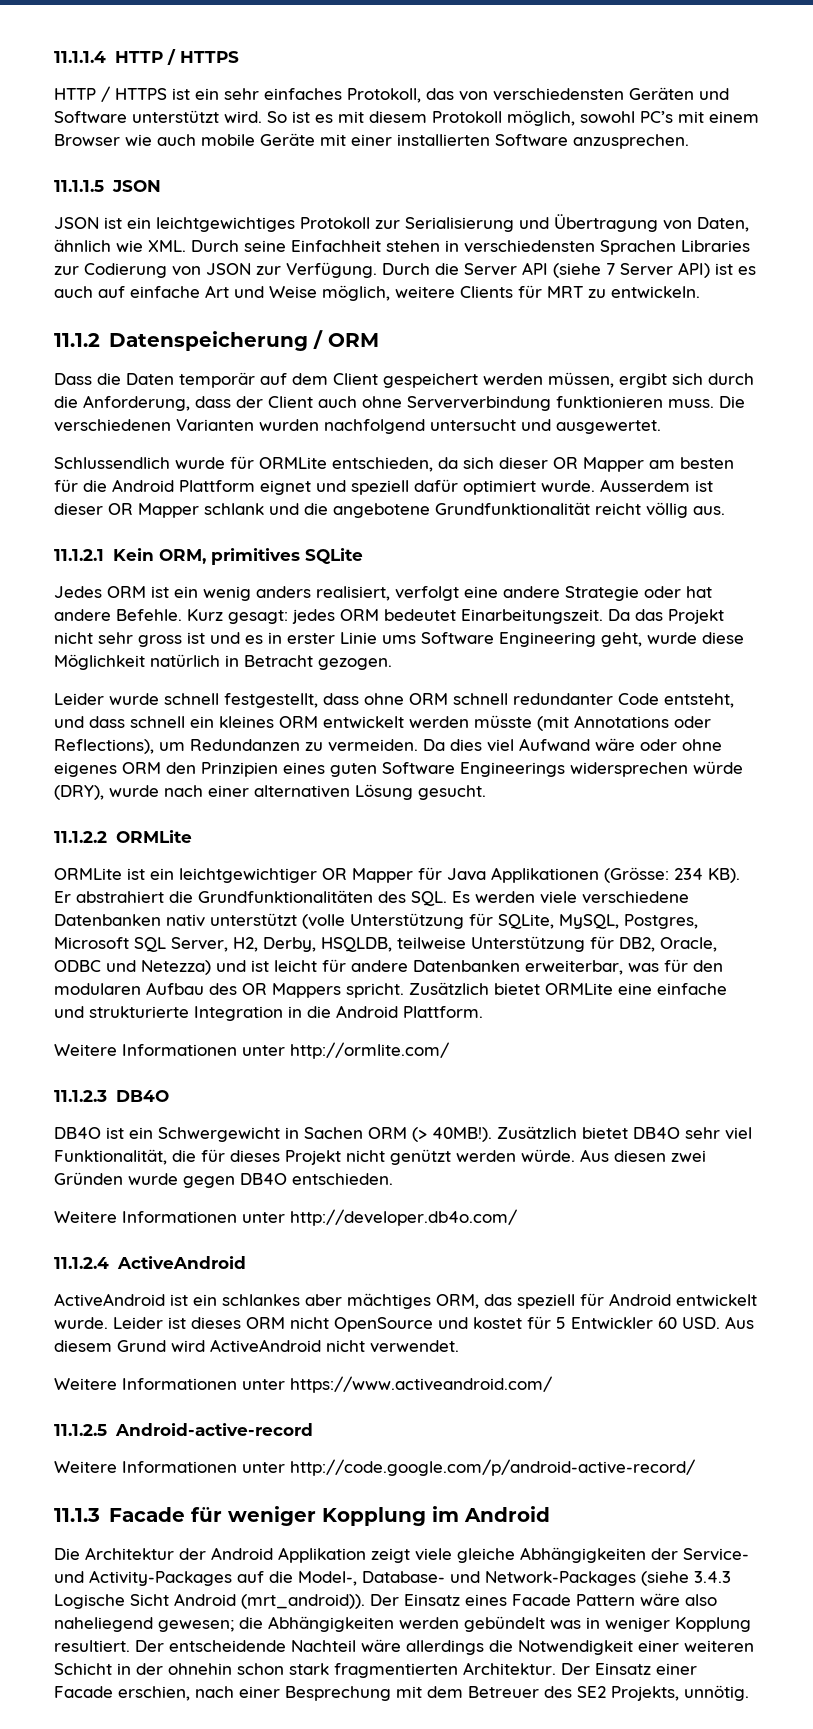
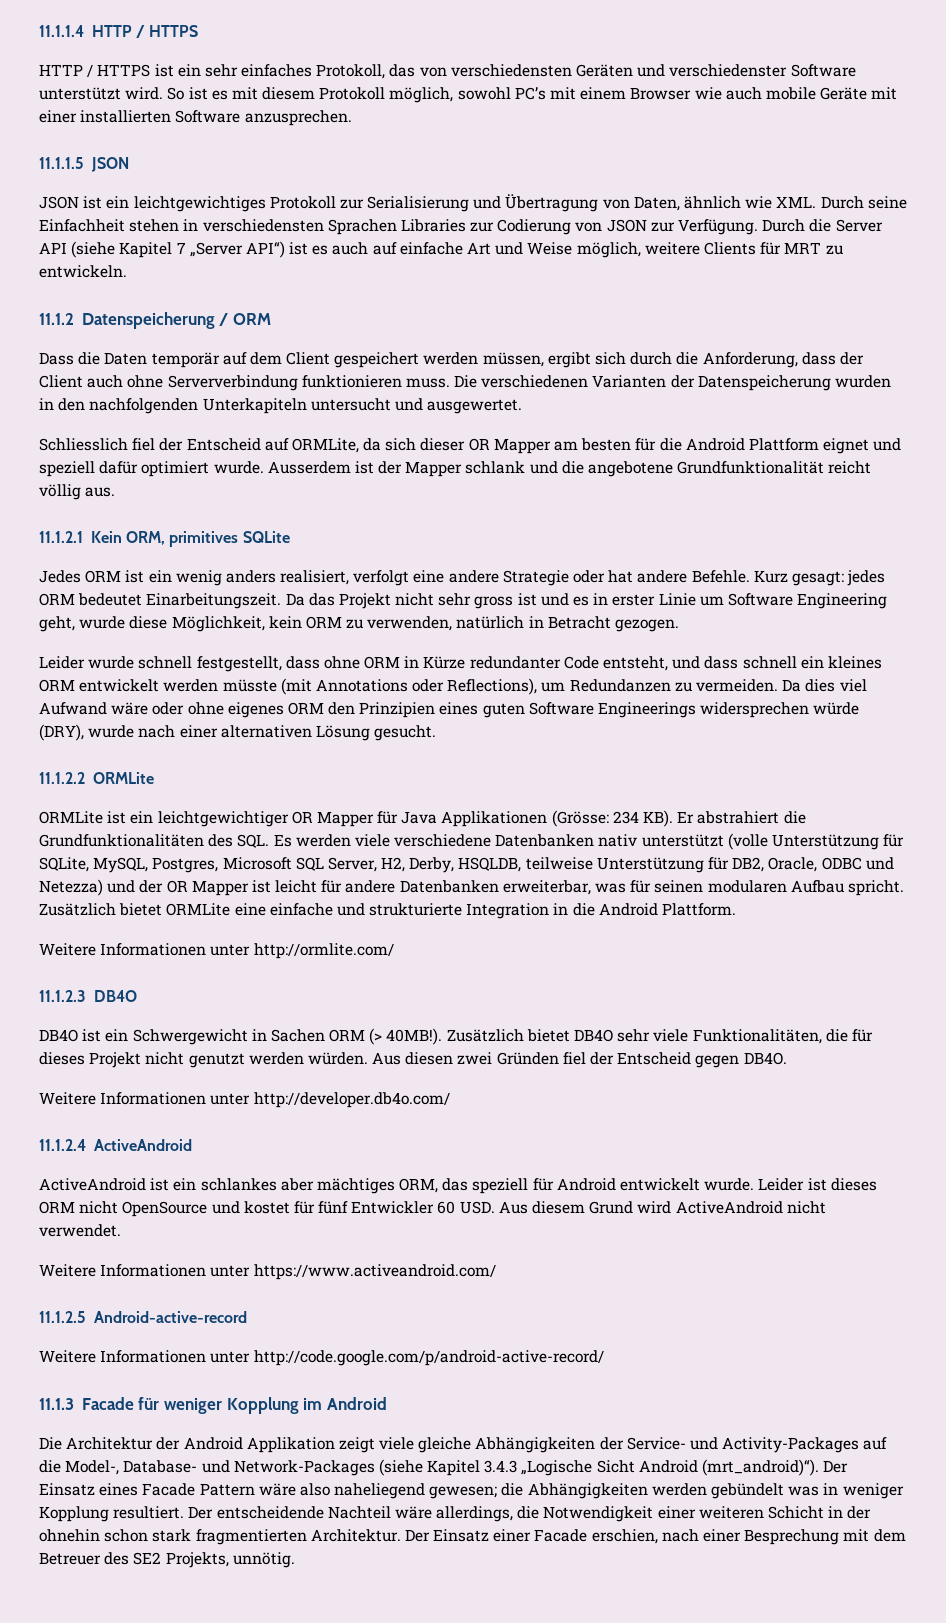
(729, 94) none -> [669,64,788,77] verschiedenster
[606,262,710,278] 7 Server API) -> [119,241,285,258] Kapitel 7 „Server API“)
[259,419,661,434] [54,456,433,472] wurden nachfolgend untersucht und ausgewertet. // Schlussendlich wurde für ORMLite entschieden, -> [670,375,892,391] [39,398,523,414] [39,438,359,453] der Datenspeicherung wurden in den nachfolgenden Unterkapiteln untersucht und ausgewertet. // Schliesslich fiel der Entscheid auf ORMLite,
[54,503,133,515] dieser OR -> [378,461,403,474] der
[382,635,416,644] ums -> [699,596,724,606] um
[54,654,145,670] Möglichkeit -> [171,616,453,632] Möglichkeit, kein ORM zu verwenden,
[453,693,508,705] schnell -> [404,656,466,669] in Kürze
(246, 966) none -> [139,880,249,896] der OR Mapper
[693,960,723,972] den -> [654,880,704,893] seinen
[209,983,341,998] des OR Mappers -> (844, 886) none
[725,1127,752,1140] [54,1149,167,1165] viel Funktionalität, -> [653,1029,822,1044] viele Funktionalitäten,
[390,1149,575,1165] genützt werden würde. -> [188,1052,368,1068] genutzt werden würden.
[128,1173,393,1188] wurde gegen DB4O entschieden. -> [562,1052,787,1068] fiel der Entscheid gegen DB4O.
[556,1317,566,1329] 5 -> [318,1201,349,1214] fünf
[694,1571,731,1583] [54,1594,125,1609] 3.4.3 Logische -> [427,1460,593,1476] Kapitel 3.4.3 „Logische
[241,1594,365,1609] (mrt_android)). -> [702,1459,820,1476] (mrt_android)“).
[406,1640,484,1655] allerdings -> [436,1506,514,1522] allerdings,

